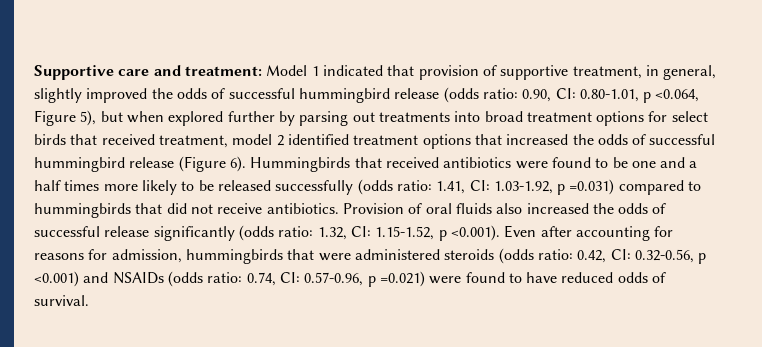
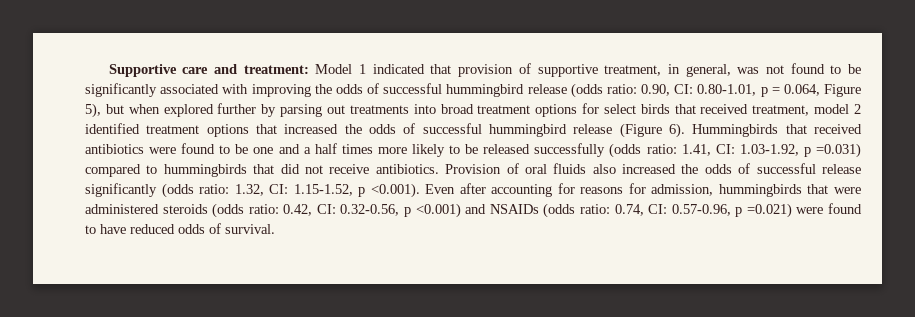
[34,88,148,103] slightly improved -> [737,63,861,74] [85,83,311,97] was not found to be significantly associated with improving
[655,89,700,102] <0.064, -> [771,84,820,96] = 0.064,

